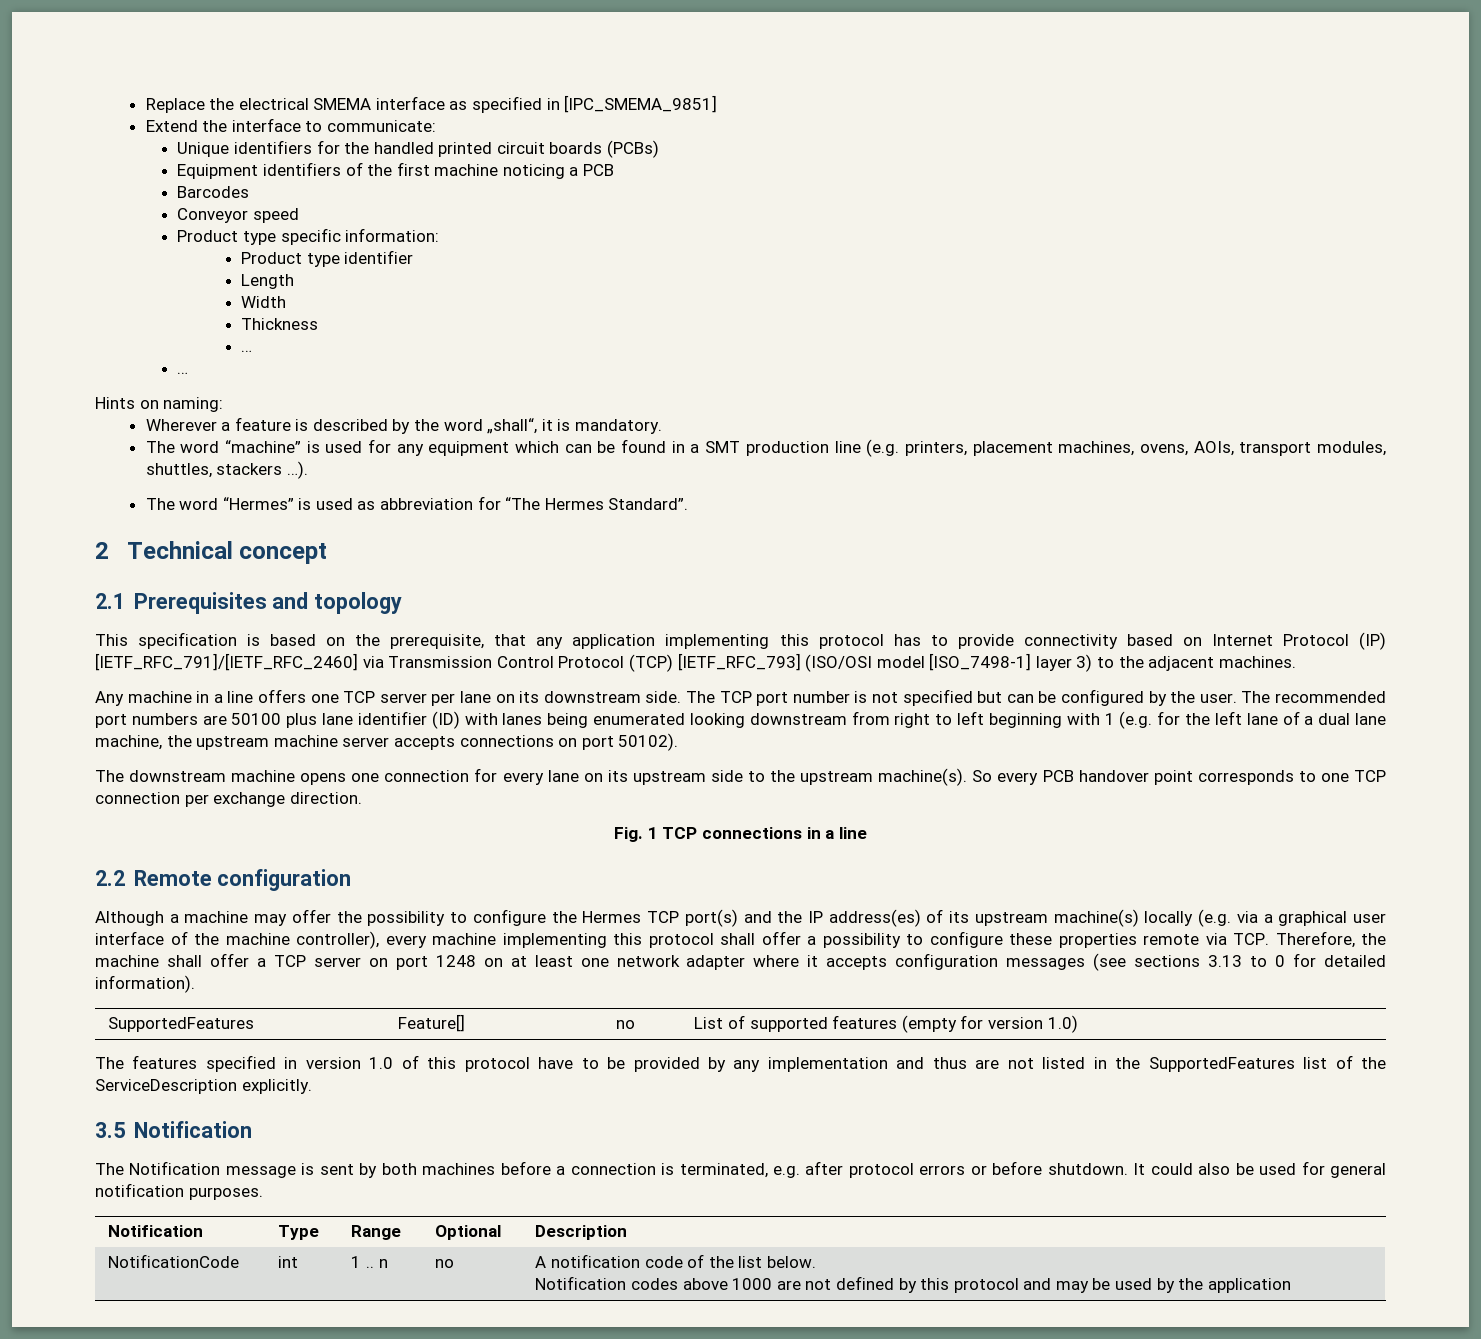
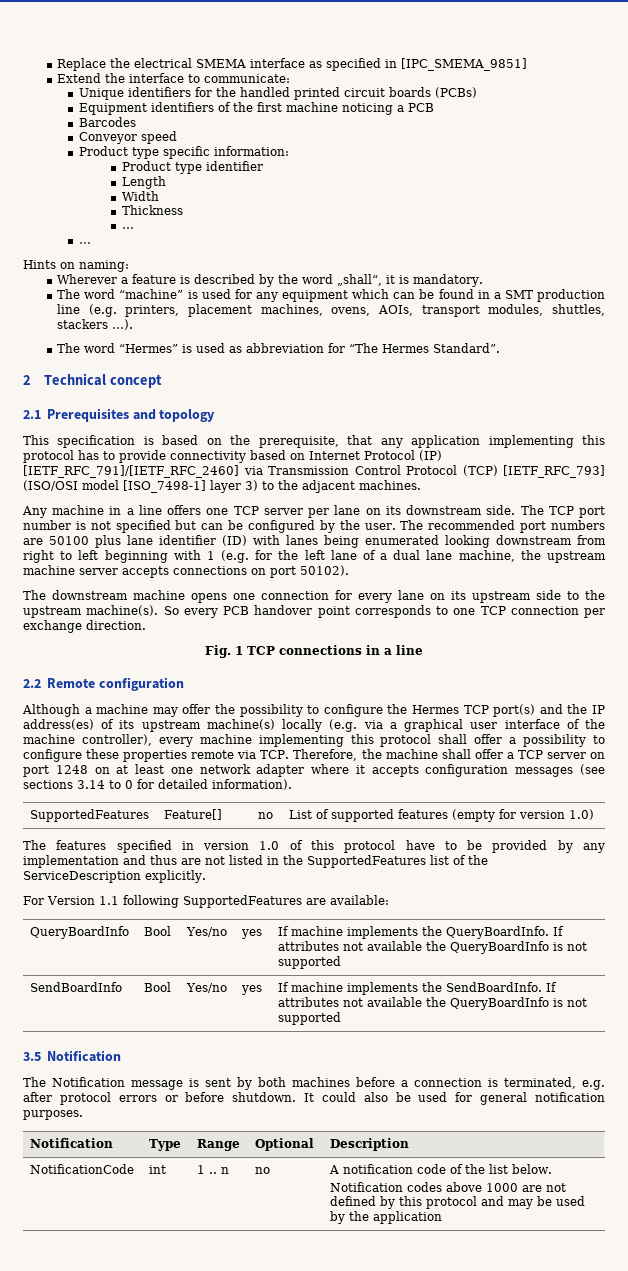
[1208,955,1243,967] 3.13 -> [77,780,105,789] 3.14
(312, 1086) none -> [23,895,389,908] [30,926,130,939] [144,926,172,936] [186,927,228,937] [241,929,263,939] [278,926,565,939] [278,941,588,954] [278,956,342,969] [30,982,123,992] [144,982,172,992] [186,983,228,993] [241,985,263,995] [278,982,558,995] [278,997,588,1010] [278,1012,342,1025] // For Version 1.1 following SupportedFeatures are available: // QueryBoardInfo | Bool | Yes/no | yes | If machine implements the QueryBoardInfo. If attributes not available the QueryBoardInfo is not supported // SendBoardInfo | Bool | Yes/no | yes | If machine implements the SendBoardInfo. If attributes not available the QueryBoardInfo is not supported

